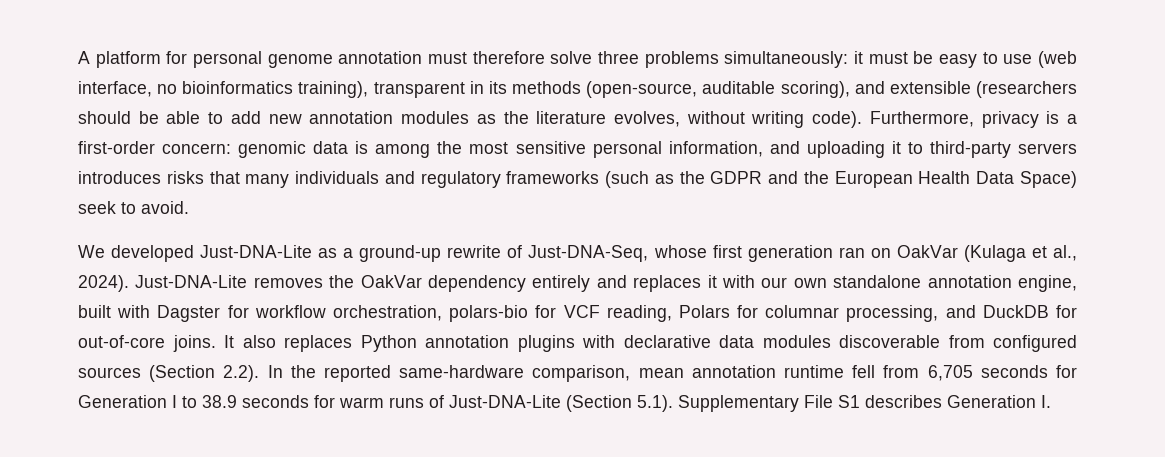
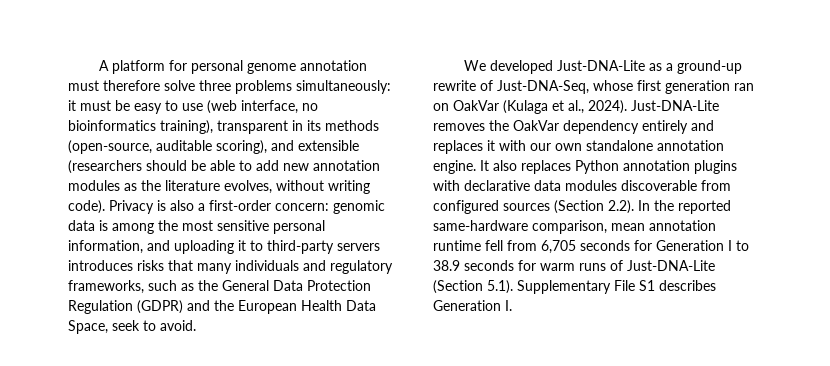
[869,111,1060,128] Furthermore, privacy is -> [109,200,194,214] Privacy is also
[506,171,763,188] frameworks (such as the GDPR -> [68,280,371,294] [68,300,183,314] frameworks, such as the General Data Protection Regulation (GDPR)
[1019,171,1077,188] Space) -> [68,320,108,334] Space,
[1017,275,1077,292] [78,305,1077,322] [78,335,216,352] engine, built with Dagster for workflow orchestration, polars-bio for VCF reading, Polars for columnar processing, and DuckDB for out-of-core joins. -> [433,160,476,174] engine.

